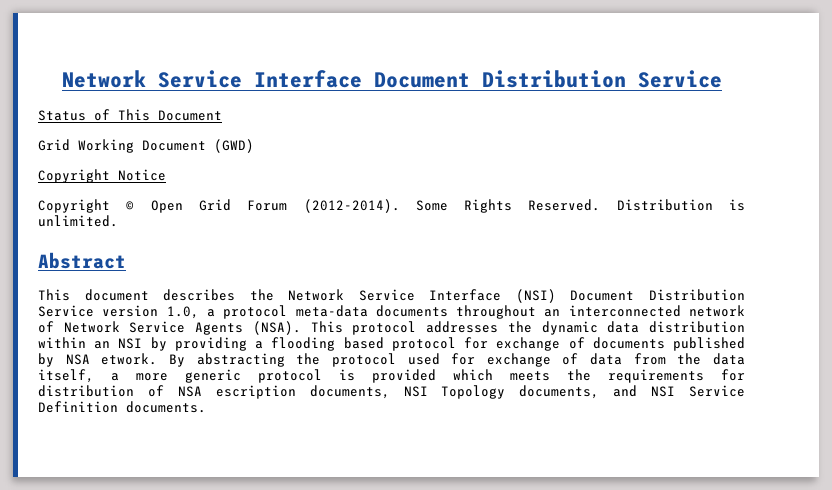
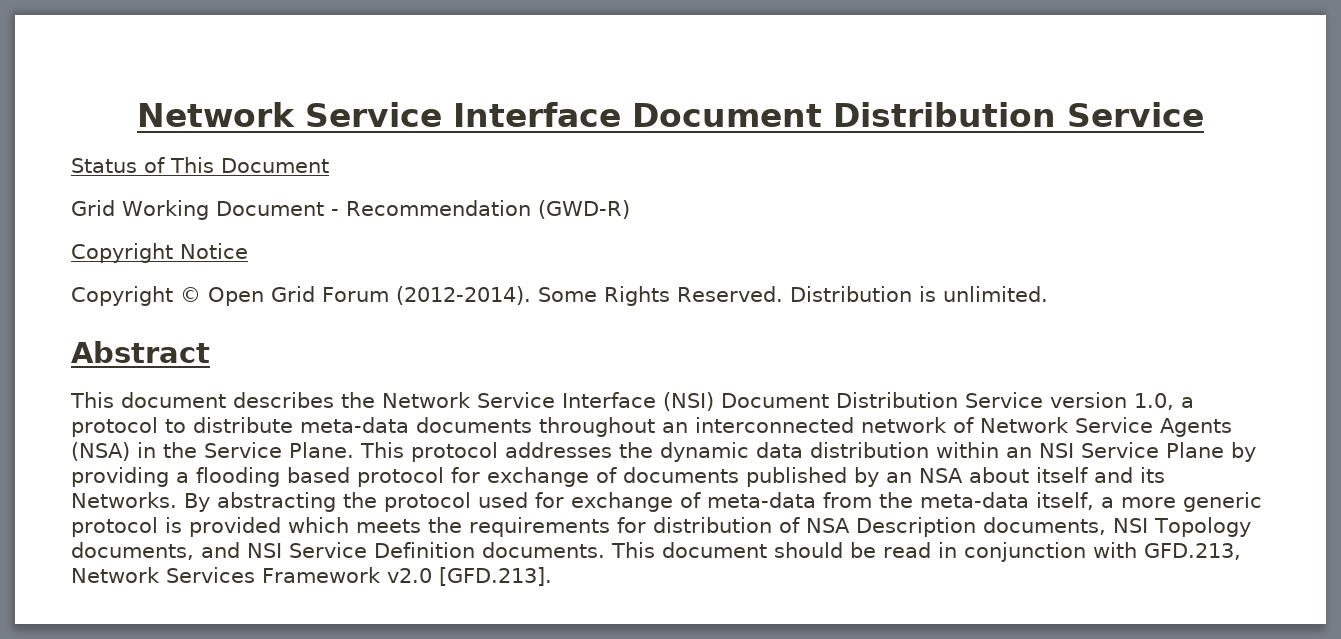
[214,139,254,153] (GWD) -> [330,200,630,219] - Recommendation (GWD-R)
(288, 312) none -> [165,417,293,433] to distribute
[252,321,301,335] (NSA). -> [71,442,354,461] (NSA) in the Service Plane.
(143, 343) none -> [1081,442,1224,458] Service Plane
[65,353,158,365] NSA etwork. -> [886,467,1165,483] [71,492,177,508] an NSA about itself and its Networks.
[590,353,623,365] data -> [707,492,816,508] meta-data
[713,353,745,365] data -> [920,492,1029,508] meta-data
[215,385,296,399] escription -> [856,517,976,537] Description
(206, 407) none -> [611,542,1241,562] [71,567,552,586] This document should be read in conjunction with GFD.213, Network Services Framework v2.0 [GFD.213].

